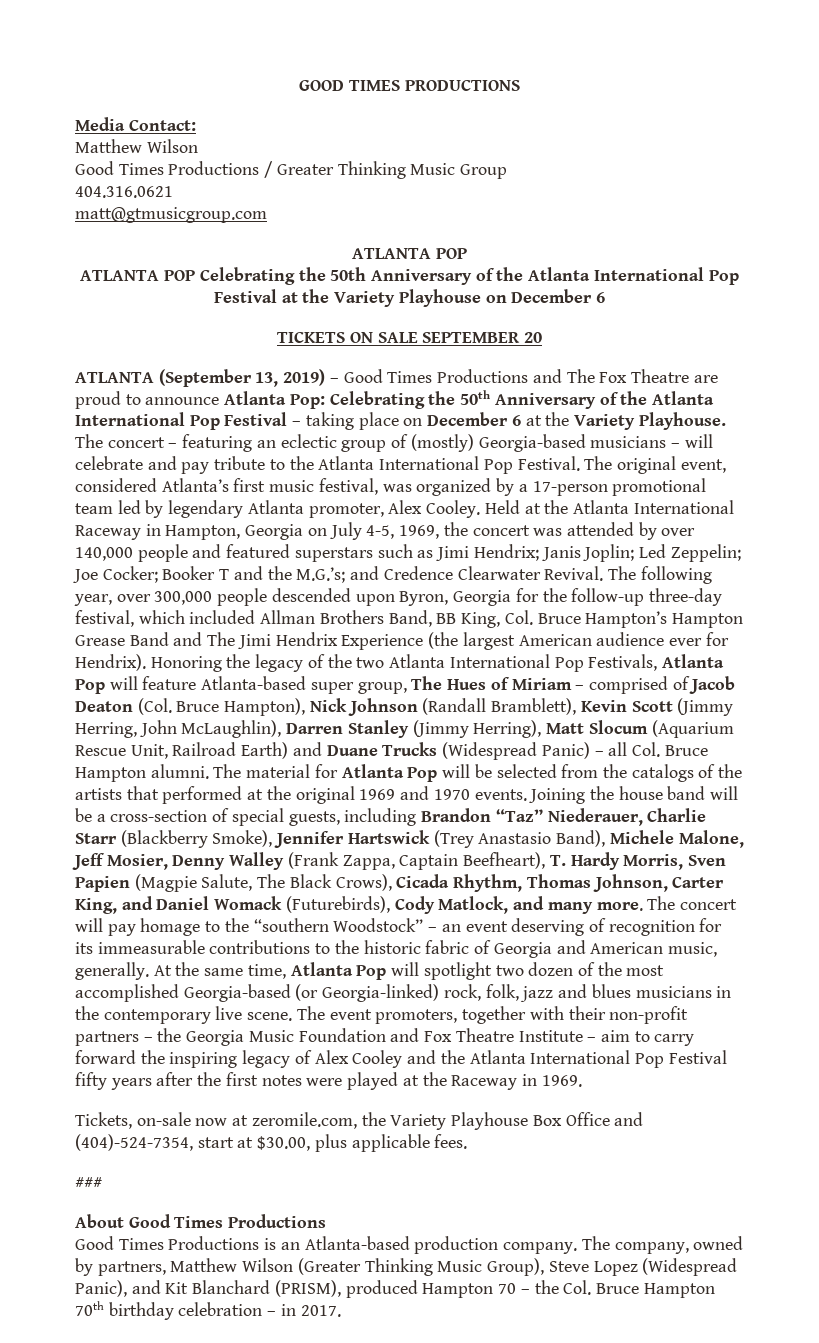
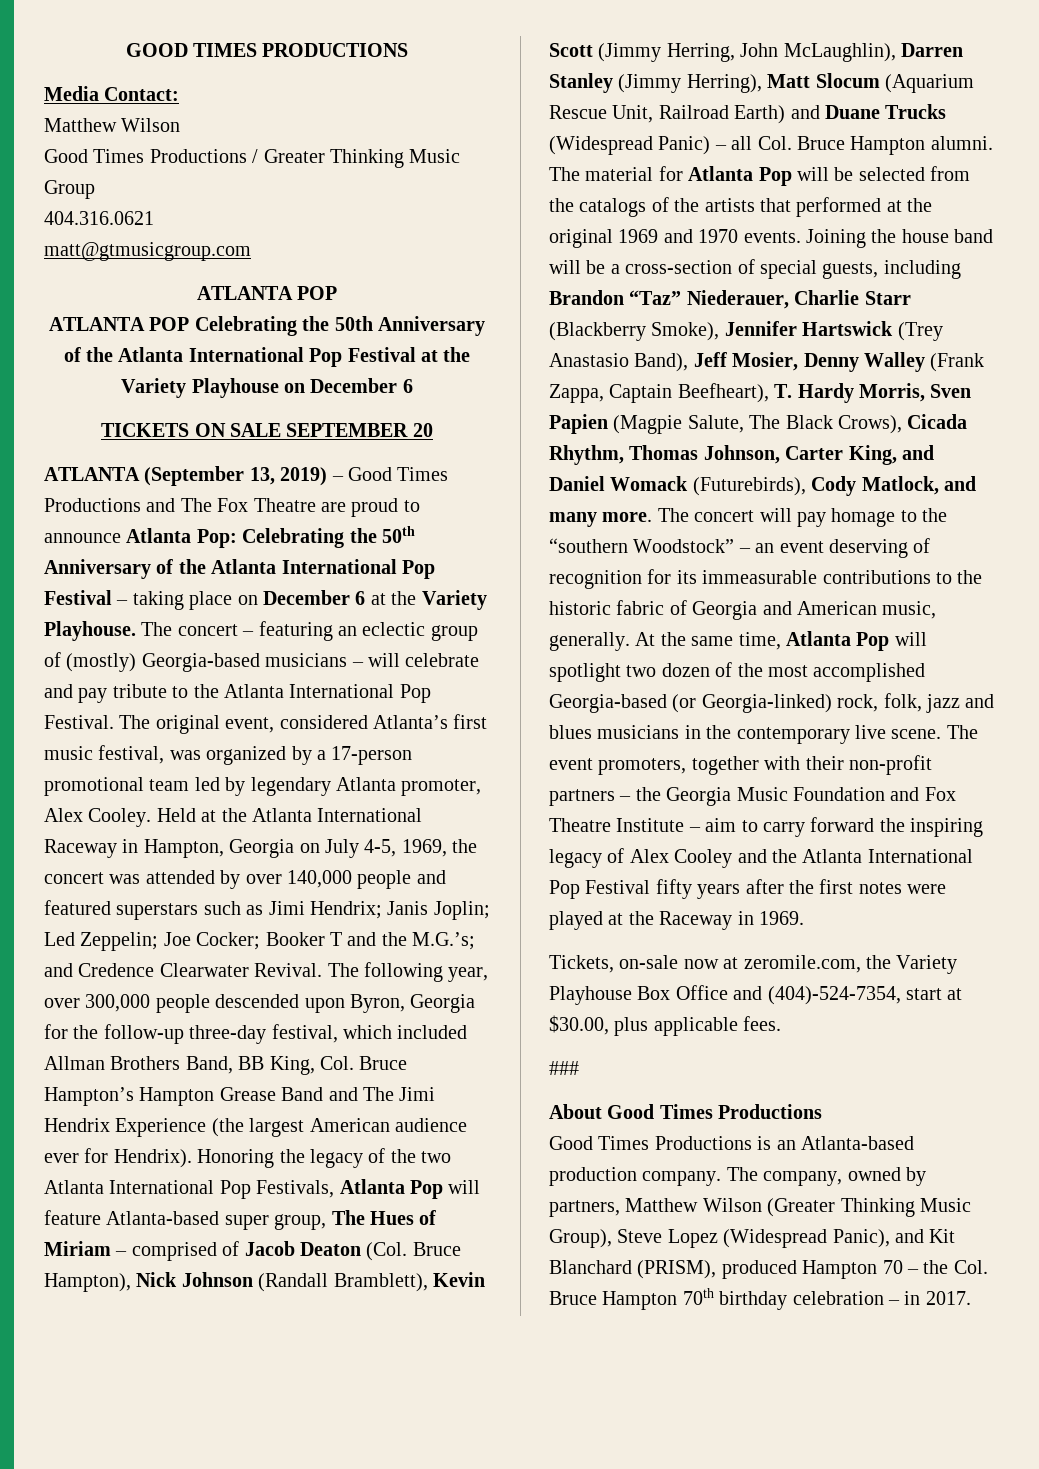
[609,830,744,848] Michele Malone, -> (689, 362) none

